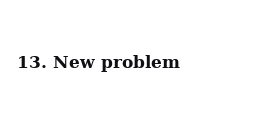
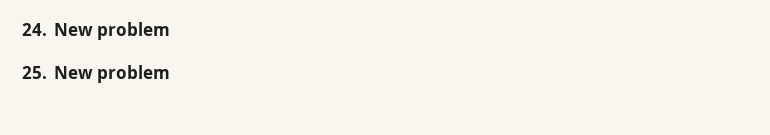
[17,55,180,72] 13. New problem -> [22,22,171,40] [22,65,171,83] 24. New problem // 25. New problem

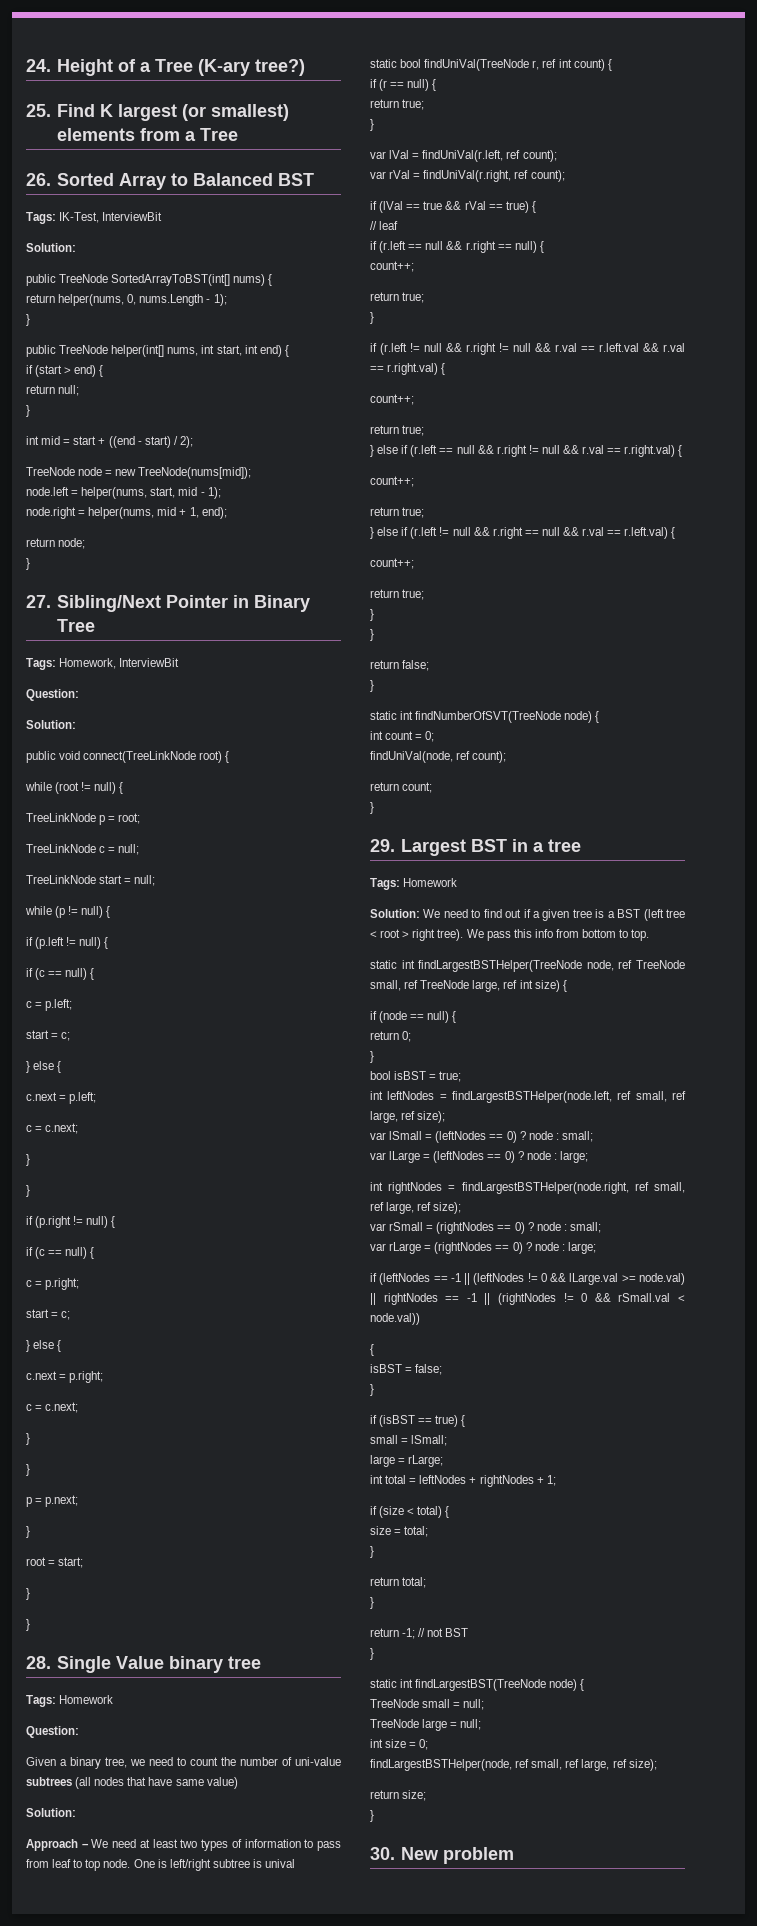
[53,22,171,40] [22,66,47,79] New problem // 25. -> [56,59,305,76] [26,104,289,121] [56,128,238,141] [26,173,314,190] [26,212,163,224] [26,243,76,252] [26,274,273,286] [26,294,227,306] [26,314,30,326] [26,345,289,357] [26,365,104,377] [26,385,80,396] [26,405,30,417] [26,436,193,448] [26,467,252,479] [26,487,221,499] [26,507,227,519] [26,538,86,549] [26,558,30,570] [26,595,310,612] [56,619,95,632] [26,658,180,670] [26,689,79,701] [26,720,76,729] [26,751,230,763] [25,782,124,794] [26,813,141,825] [26,844,140,855] [26,875,156,886] [25,906,111,918] [26,937,109,949] [26,968,95,980] [26,999,73,1011] [26,1030,71,1041] [26,1061,62,1073] [26,1092,97,1104] [26,1123,79,1134] [26,1154,30,1166] [26,1185,30,1197] [26,1216,116,1228] [26,1247,95,1259] [26,1278,80,1290] [26,1309,71,1320] [26,1340,62,1352] [26,1371,104,1383] [26,1402,79,1413] [26,1433,30,1445] [26,1464,30,1476] [26,1495,79,1507] [26,1526,30,1538] [26,1557,84,1568] [26,1588,30,1600] [26,1619,30,1631] [26,1656,261,1673] [26,1695,114,1707] [26,1726,79,1738] [26,1757,341,1769] [26,1777,238,1789] [26,1808,76,1817] [26,1839,341,1851] [26,1859,296,1871] [370,59,612,71] [370,79,437,91] [370,99,425,110] [370,119,374,131] [370,150,557,162] [370,170,565,182] [370,201,536,213] [370,221,399,230] [370,241,544,253] [370,261,414,272] [370,292,425,303] [370,312,374,324] [370,343,685,355] [370,363,446,375] [370,394,414,405] [370,425,425,436] [370,445,683,457] [370,476,414,487] [370,507,425,518] [370,527,676,539] [370,558,414,569] [370,589,425,600] [370,609,374,621] [370,629,374,641] [370,660,430,671] [370,680,374,692] [370,711,600,723] [370,731,435,742] [370,751,507,763] [370,782,433,793] [370,802,374,814] [370,839,581,856] [370,878,458,890] [370,909,685,921] [370,929,650,941] [370,960,685,972] [370,980,567,992] [370,1011,457,1023] [370,1031,412,1042] [370,1051,374,1063] [370,1071,462,1082] [370,1091,686,1103] [370,1111,446,1123] [370,1131,593,1143] [370,1151,588,1163] [370,1182,685,1194] [370,1202,462,1214] [370,1222,601,1234] [370,1242,596,1254] [370,1273,685,1285] [370,1293,685,1305] [370,1313,420,1325] [370,1344,374,1356] [370,1364,443,1375] [370,1384,374,1396] [370,1415,466,1427] [370,1435,448,1446] [370,1455,444,1467] [370,1475,556,1487] [370,1506,450,1518] [370,1526,429,1537] [370,1546,374,1558] [370,1577,427,1588] [370,1597,374,1609] [370,1628,469,1639] [370,1648,374,1660] [370,1679,585,1691] [370,1699,485,1710] [370,1719,482,1731] [370,1739,429,1750] [370,1759,657,1771] [370,1790,427,1801] [370,1810,374,1822] [370,1847,395,1860] Height of a Tree (K-ary tree?) // 25. Find K largest (or smallest) elements from a Tree // 26. Sorted Array to Balanced BST // Tags: IK-Test, InterviewBit // Solution: // public TreeNode SortedArrayToBST(int[] nums) { // return helper(nums, 0, nums.Length - 1); // } // public TreeNode helper(int[] nums, int start, int end) { // if (start > end) { // return null; // } // int mid = start + ((end - start) / 2); // TreeNode node = new TreeNode(nums[mid]); // node.left = helper(nums, start, mid - 1); // node.right = helper(nums, mid + 1, end); // return node; // } // 27. Sibling/Next Pointer in Binary Tree // Tags: Homework, InterviewBit // Question: // Solution: // public void connect(TreeLinkNode root) { // while (root != null) { // TreeLinkNode p = root; // TreeLinkNode c = null; // TreeLinkNode start = null; // while (p != null) { // if (p.left != null) { // if (c == null) { // c = p.left; // start = c; // } else { // c.next = p.left; // c = c.next; // } // } // if (p.right != null) { // if (c == null) { // c = p.right; // start = c; // } else { // c.next = p.right; // c = c.next; // } // } // p = p.next; // } // root = start; // } // } // 28. Single Value binary tree // Tags: Homework // Question: // Given a binary tree, we need to count the number of uni-value subtrees (all nodes that have same value) // Solution: // Approach – We need at least two types of information to pass from leaf to top node. One is left/right subtree is unival // static bool findUniVal(TreeNode r, ref int count) { // if (r == null) { // return true; // } // var lVal = findUniVal(r.left, ref count); // var rVal = findUniVal(r.right, ref count); // if (lVal == true && rVal == true) { // // leaf // if (r.left == null && r.right == null) { // count++; // return true; // } // if (r.left != null && r.right != null && r.val == r.left.val && r.val == r.right.val) { // count++; // return true; // } else if (r.left == null && r.right != null && r.val == r.right.val) { // count++; // return true; // } else if (r.left != null && r.right == null && r.val == r.left.val) { // count++; // return true; // } // } // return false; // } // static int findNumberOfSVT(TreeNode node) { // int count = 0; // findUniVal(node, ref count); // return count; // } // 29. Largest BST in a tree // Tags: Homework // Solution: We need to find out if a given tree is a BST (left tree < root > right tree). We pass this info from bottom to top. // static int findLargestBSTHelper(TreeNode node, ref TreeNode small, ref TreeNode large, ref int size) { // if (node == null) { // return 0; // } // bool isBST = true; // int leftNodes = findLargestBSTHelper(node.left, ref small, ref large, ref size); // var lSmall = (leftNodes == 0) ? node : small; // var lLarge = (leftNodes == 0) ? node : large; // int rightNodes = findLargestBSTHelper(node.right, ref small, ref large, ref size); // var rSmall = (rightNodes == 0) ? node : small; // var rLarge = (rightNodes == 0) ? node : large; // if (leftNodes == -1 || (leftNodes != 0 && lLarge.val >= node.val) || rightNodes == -1 || (rightNodes != 0 && rSmall.val < node.val)) // { // isBST = false; // } // if (isBST == true) { // small = lSmall; // large = rLarge; // int total = leftNodes + rightNodes + 1; // if (size < total) { // size = total; // } // return total; // } // return -1; // not BST // } // static int findLargestBST(TreeNode node) { // TreeNode small = null; // TreeNode large = null; // int size = 0; // findLargestBSTHelper(node, ref small, ref large, ref size); // return size; // } // 30.

